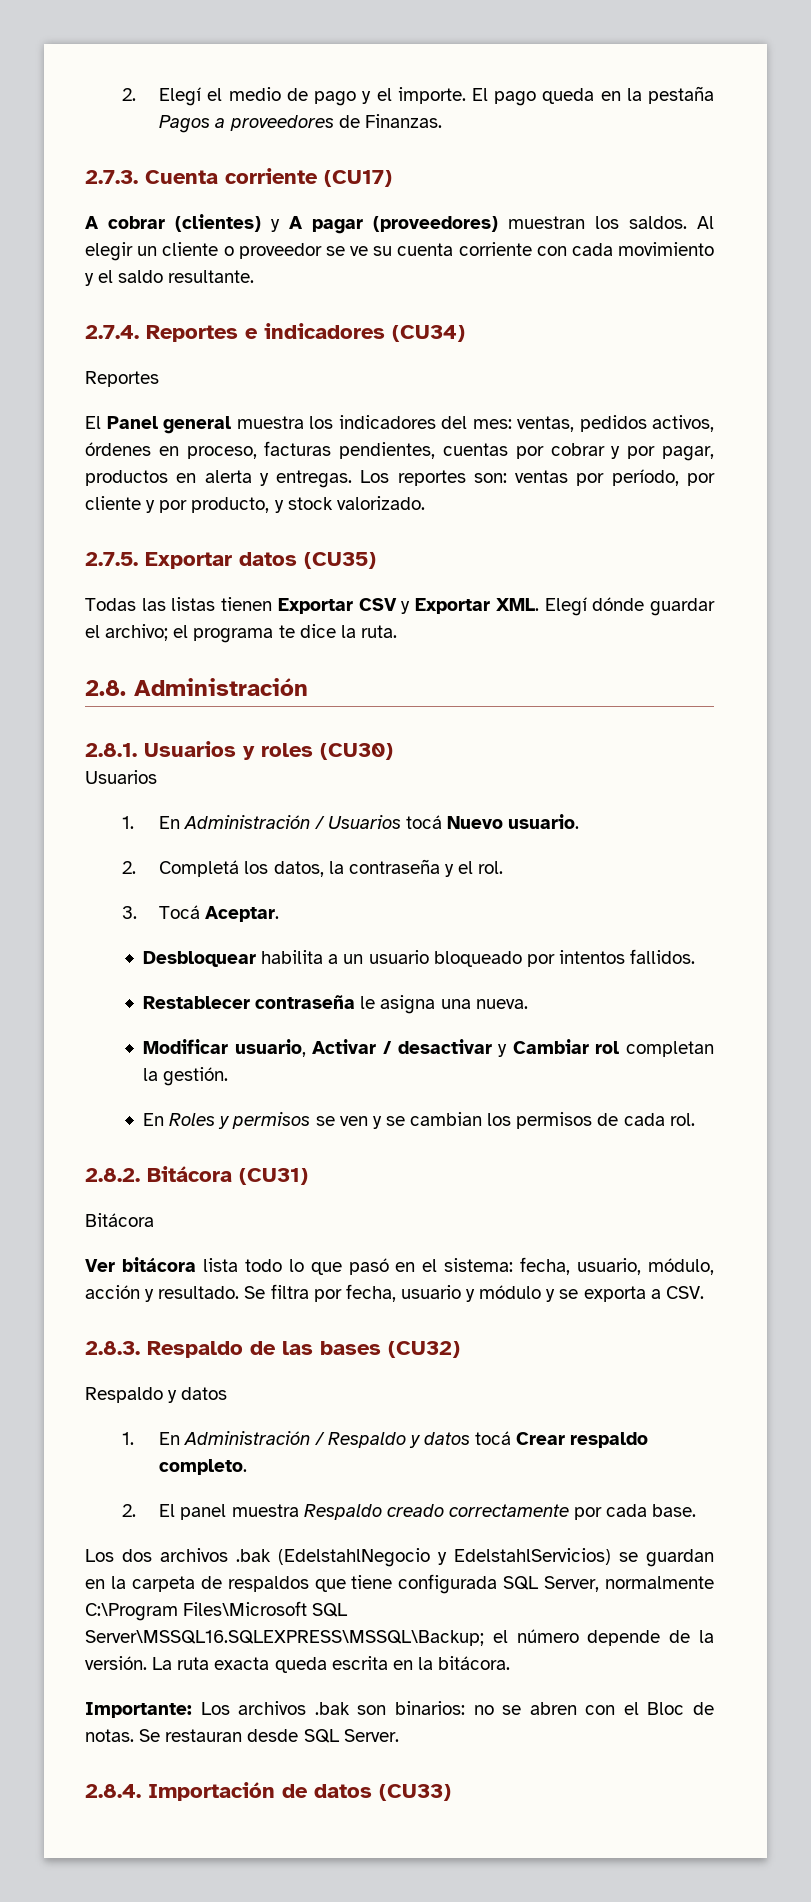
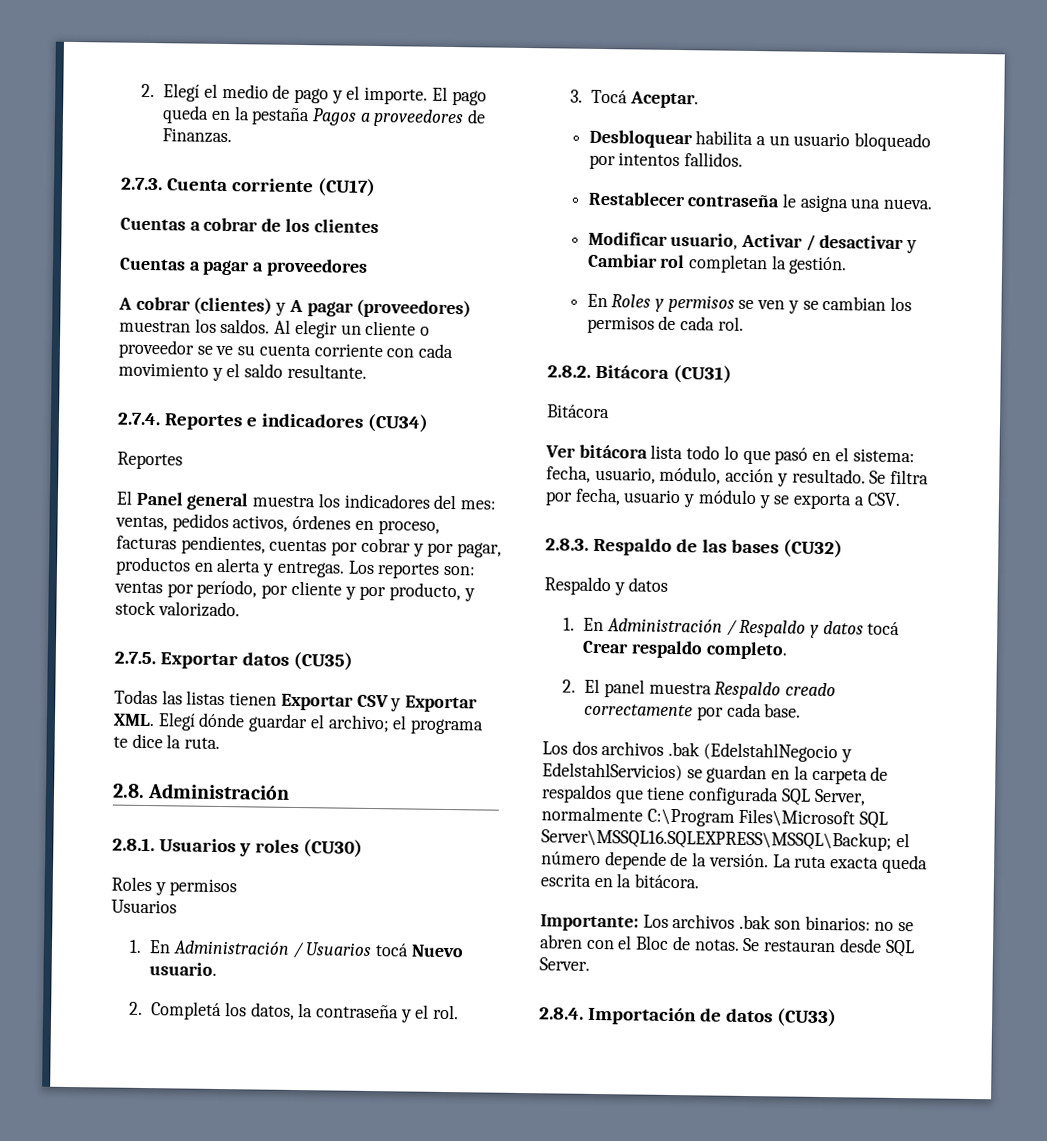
(392, 178) none -> [120,217,379,234] [119,257,368,277] // Cuentas a cobrar de los clientes // Cuentas a pagar a proveedores
(393, 751) none -> [111,876,238,897] // Roles y permisos

